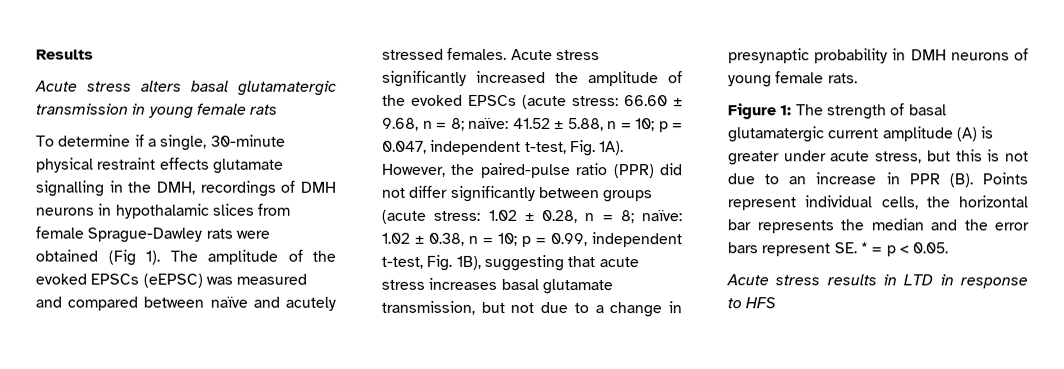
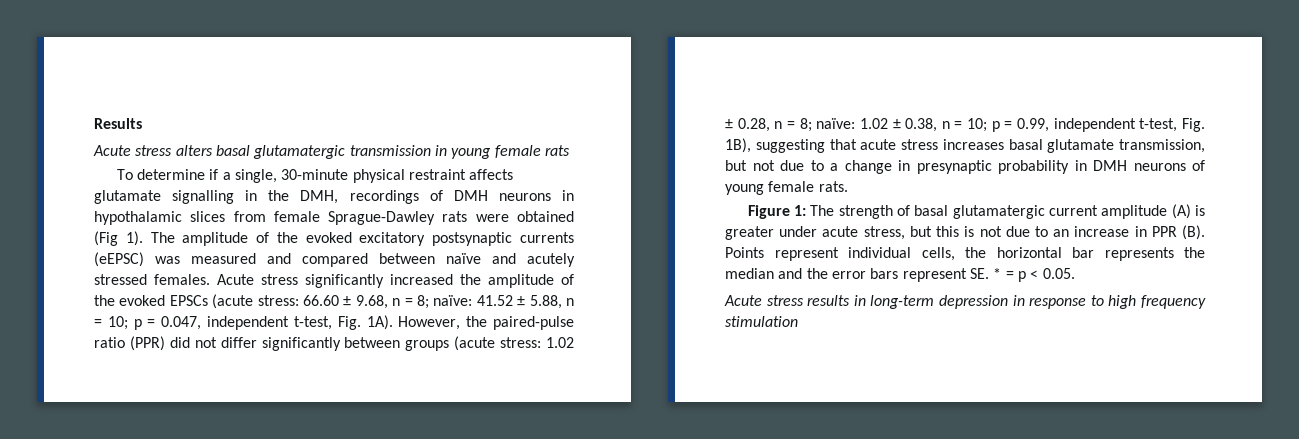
[159,157,210,170] effects -> [469,169,514,180] affects
[90,273,140,285] EPSCs -> [359,232,574,246] excitatory postsynaptic currents
[903,274,934,286] LTD -> [870,295,1008,309] long-term depression
[745,297,777,309] HFS -> [1108,295,1206,309] [725,316,798,327] high frequency stimulation

